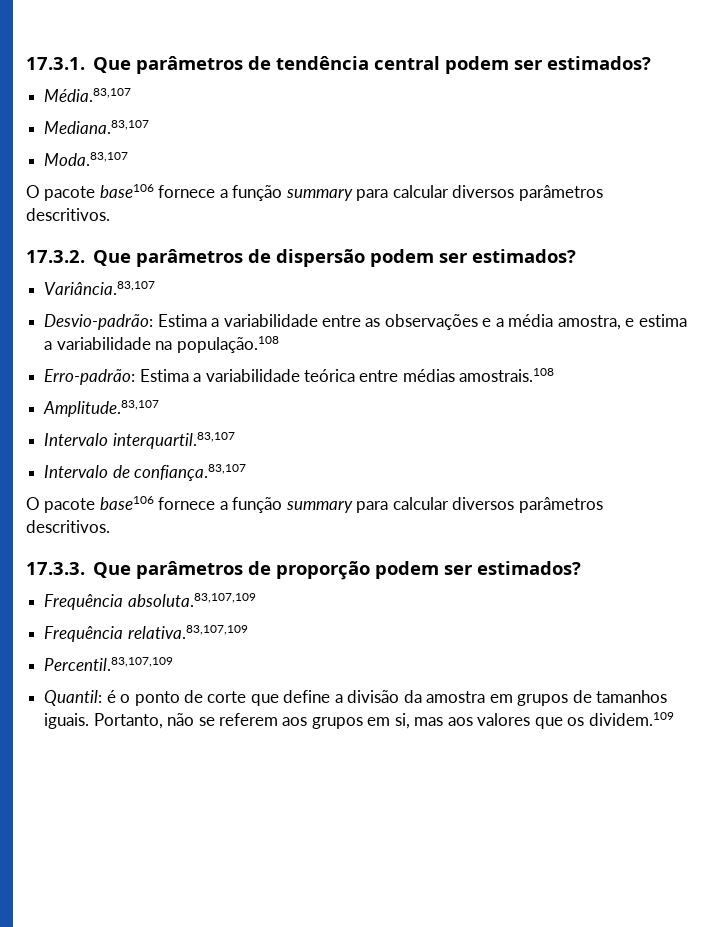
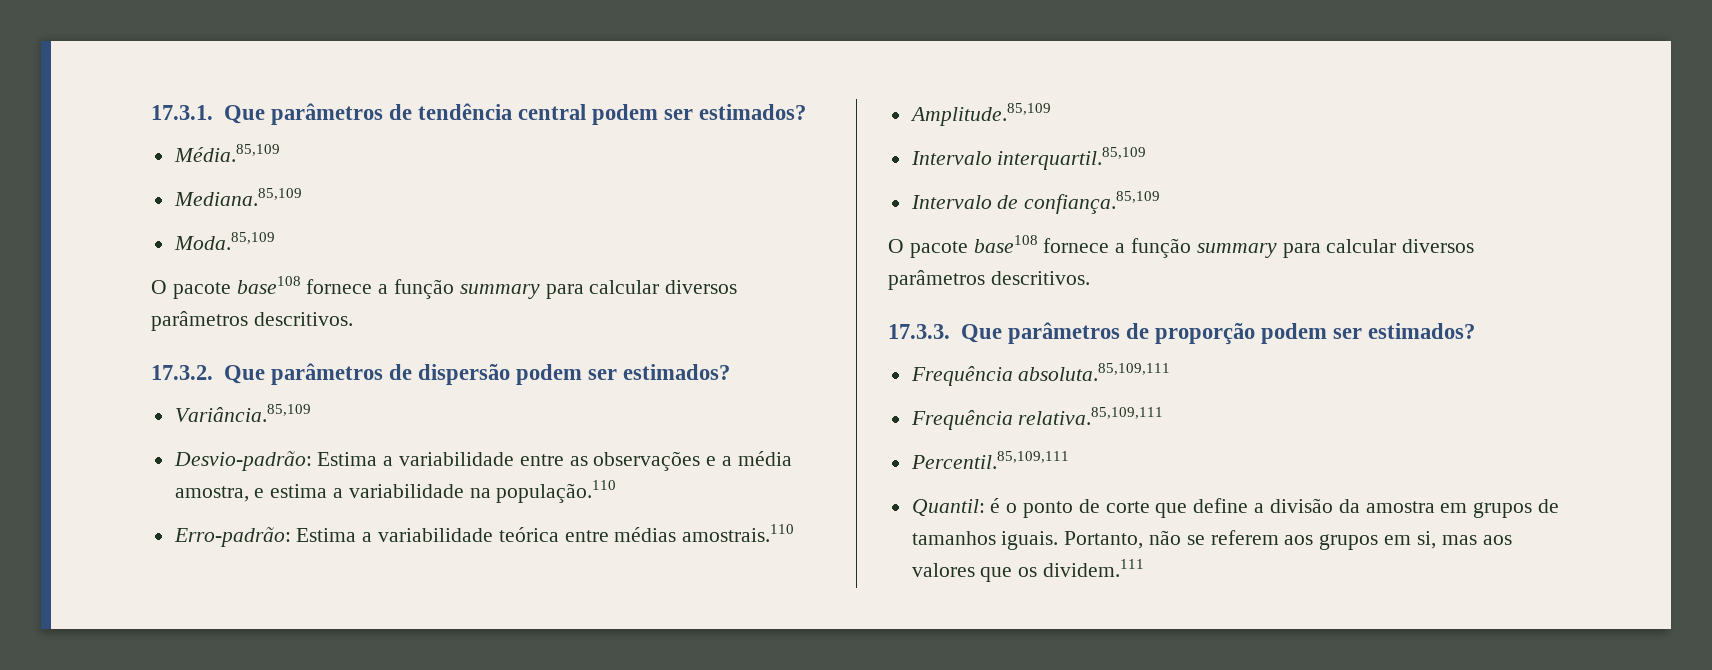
[44,88,132,102] [44,120,150,134] [44,152,129,166] [26,184,154,201] Média.83,107 // Mediana.83,107 // Moda.83,107 // O pacote base106 -> [173,144,280,162] [173,188,302,206] [173,232,275,250] [151,276,301,299] Média.85,109 // Mediana.85,109 // Moda.85,109 // O pacote base108
[44,281,156,295] Variância.83,107 -> [174,404,311,422] Variância.85,109
[176,336,279,353] população.108 -> [496,480,617,503] população.110
[459,368,555,382] [43,400,160,417] [44,432,235,449] amostrais.108 // Amplitude.83,107 // Intervalo interquartil.83,107 -> [682,524,795,542] [909,103,1051,126] [910,147,1147,170] amostrais.110 // Amplitude.85,109 // Intervalo interquartil.85,109
[134,464,247,481] [26,496,154,513] confiança.83,107 // O pacote base106 -> [1024,191,1161,214] [888,235,1038,258] confiança.85,109 // O pacote base108
[127,593,256,607] [44,625,248,642] [44,657,174,671] absoluta.83,107,109 // Frequência relativa.83,107,109 // Percentil.83,107,109 -> [1018,363,1171,381] [910,407,1164,430] [910,451,1069,469] absoluta.85,109,111 // Frequência relativa.85,109,111 // Percentil.85,109,111
[588,712,674,726] dividem.109 -> [1043,559,1145,577] dividem.111

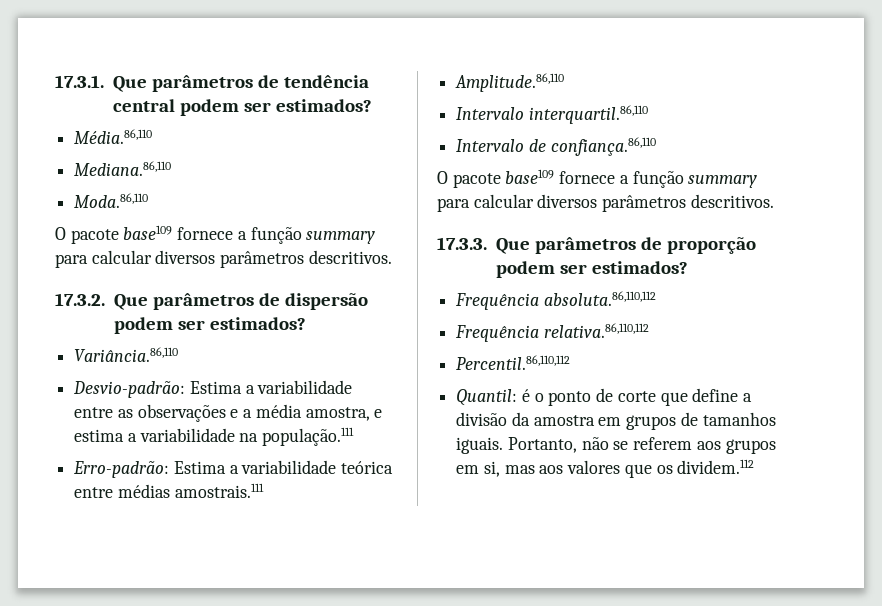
[173,144,280,162] [173,188,302,206] [173,232,275,250] [151,276,301,299] Média.85,109 // Mediana.85,109 // Moda.85,109 // O pacote base108 -> [74,129,153,144] [74,161,172,176] [74,193,149,208] [55,225,173,244] Média.86,110 // Mediana.86,110 // Moda.86,110 // O pacote base109
[174,404,311,422] Variância.85,109 -> [74,347,179,362] Variância.86,110
[496,480,617,503] população.110 -> [262,427,355,446] população.111
[682,524,795,542] [909,103,1051,126] [910,147,1147,170] amostrais.110 // Amplitude.85,109 // Intervalo interquartil.85,109 -> [174,483,264,498] [455,73,565,92] [456,105,648,124] amostrais.111 // Amplitude.86,110 // Intervalo interquartil.86,110
[1024,191,1161,214] [888,235,1038,258] confiança.85,109 // O pacote base108 -> [550,137,656,156] [437,169,555,188] confiança.86,110 // O pacote base109
[1018,363,1171,381] [910,407,1164,430] [910,451,1069,469] absoluta.85,109,111 // Frequência relativa.85,109,111 // Percentil.85,109,111 -> [543,291,656,306] [455,323,649,342] [456,355,571,370] absoluta.86,110,112 // Frequência relativa.86,110,112 // Percentil.86,110,112
[1043,559,1145,577] dividem.111 -> [677,459,755,474] dividem.112

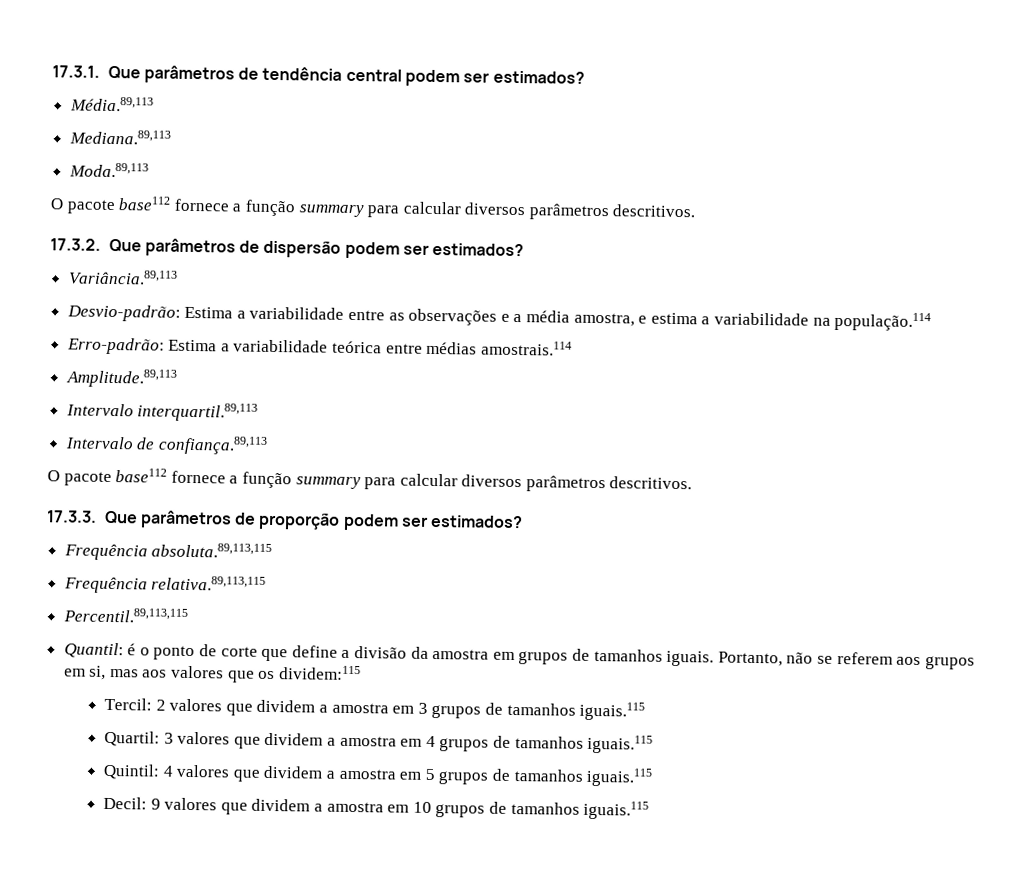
[74,129,153,144] [74,161,172,176] [74,193,149,208] [55,225,173,244] Média.86,110 // Mediana.86,110 // Moda.86,110 // O pacote base109 -> [69,96,154,112] [68,129,171,145] [68,162,149,178] [50,196,172,215] Média.89,113 // Mediana.89,113 // Moda.89,113 // O pacote base112
[74,347,179,362] Variância.86,110 -> [67,269,178,285] Variância.89,113
[262,427,355,446] população.111 -> [834,311,932,332] população.114
[174,483,264,498] [455,73,565,92] [456,105,648,124] amostrais.111 // Amplitude.86,110 // Intervalo interquartil.86,110 -> [480,340,572,356] [65,368,177,388] [65,402,259,422] amostrais.114 // Amplitude.89,113 // Intervalo interquartil.89,113
[550,137,656,156] [437,169,555,188] confiança.86,110 // O pacote base109 -> [157,435,268,455] [47,468,168,487] confiança.89,113 // O pacote base112
[543,291,656,306] [455,323,649,342] [456,355,571,370] absoluta.86,110,112 // Frequência relativa.86,110,112 // Percentil.86,110,112 -> [151,542,273,559] [63,575,267,594] [62,607,188,623] absoluta.89,113,115 // Frequência relativa.89,113,115 // Percentil.89,113,115
[677,459,755,474] dividem.112 -> [278,665,361,681] [104,697,646,721] [104,730,654,754] [103,763,654,787] [103,796,650,820] dividem:115 // Tercil: 2 valores que dividem a amostra em 3 grupos de tamanhos iguais.115 // Quartil: 3 valores que dividem a amostra em 4 grupos de tamanhos iguais.115 // Quintil: 4 valores que dividem a amostra em 5 grupos de tamanhos iguais.115 // Decil: 9 valores que dividem a amostra em 10 grupos de tamanhos iguais.115

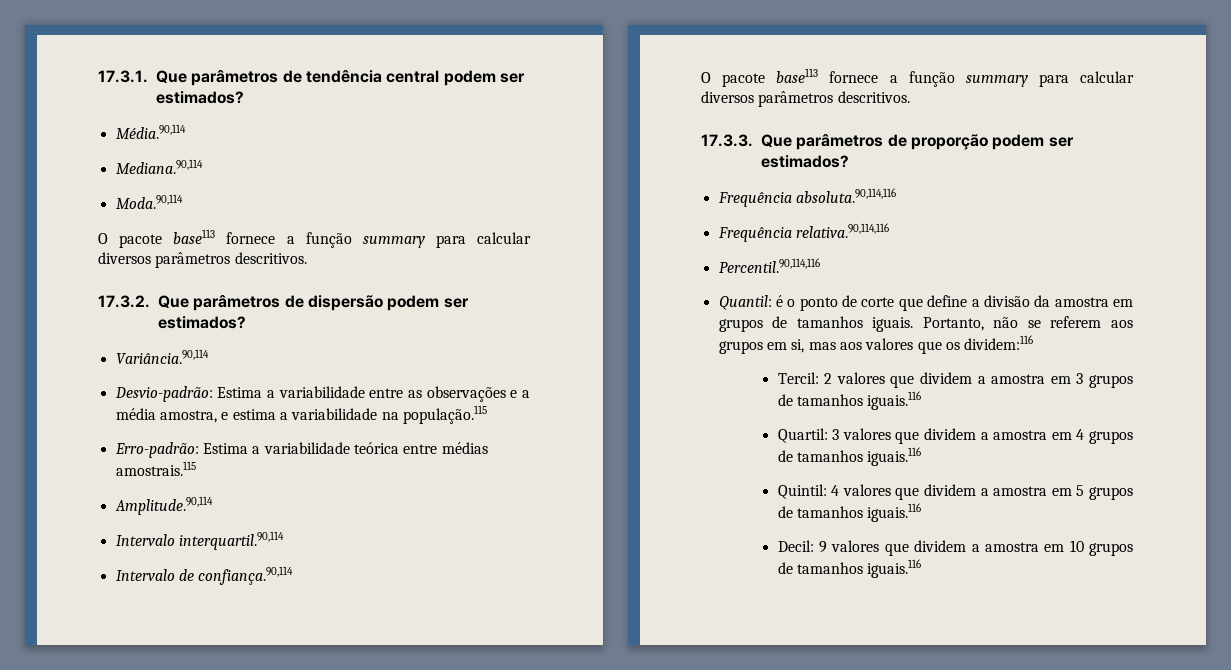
[69,96,154,112] [68,129,171,145] [68,162,149,178] [50,196,172,215] Média.89,113 // Mediana.89,113 // Moda.89,113 // O pacote base112 -> [115,124,186,139] [115,159,203,174] [115,194,183,209] [98,229,216,248] Média.90,114 // Mediana.90,114 // Moda.90,114 // O pacote base113
[67,269,178,285] Variância.89,113 -> [115,349,209,364] Variância.90,114
[834,311,932,332] população.114 -> [402,405,487,424] população.115
[480,340,572,356] [65,368,177,388] [65,402,259,422] amostrais.114 // Amplitude.89,113 // Intervalo interquartil.89,113 -> [115,461,196,476] [114,496,213,515] [115,531,284,550] amostrais.115 // Amplitude.90,114 // Intervalo interquartil.90,114
[157,435,268,455] [47,468,168,487] confiança.89,113 // O pacote base112 -> [198,566,294,585] [701,68,819,87] confiança.90,114 // O pacote base113
[151,542,273,559] [63,575,267,594] [62,607,188,623] absoluta.89,113,115 // Frequência relativa.89,113,115 // Percentil.89,113,115 -> [795,188,896,203] [717,223,889,242] [718,258,820,273] absoluta.90,114,116 // Frequência relativa.90,114,116 // Percentil.90,114,116
[278,665,361,681] dividem:115 -> [964,335,1034,350] dividem:116
[579,701,646,721] iguais.115 -> [867,391,922,410] iguais.116
[587,734,654,754] iguais.115 -> [867,447,922,466] iguais.116
[586,767,654,787] iguais.115 -> [867,503,922,522] iguais.116
[583,800,650,820] iguais.115 -> [867,559,922,578] iguais.116

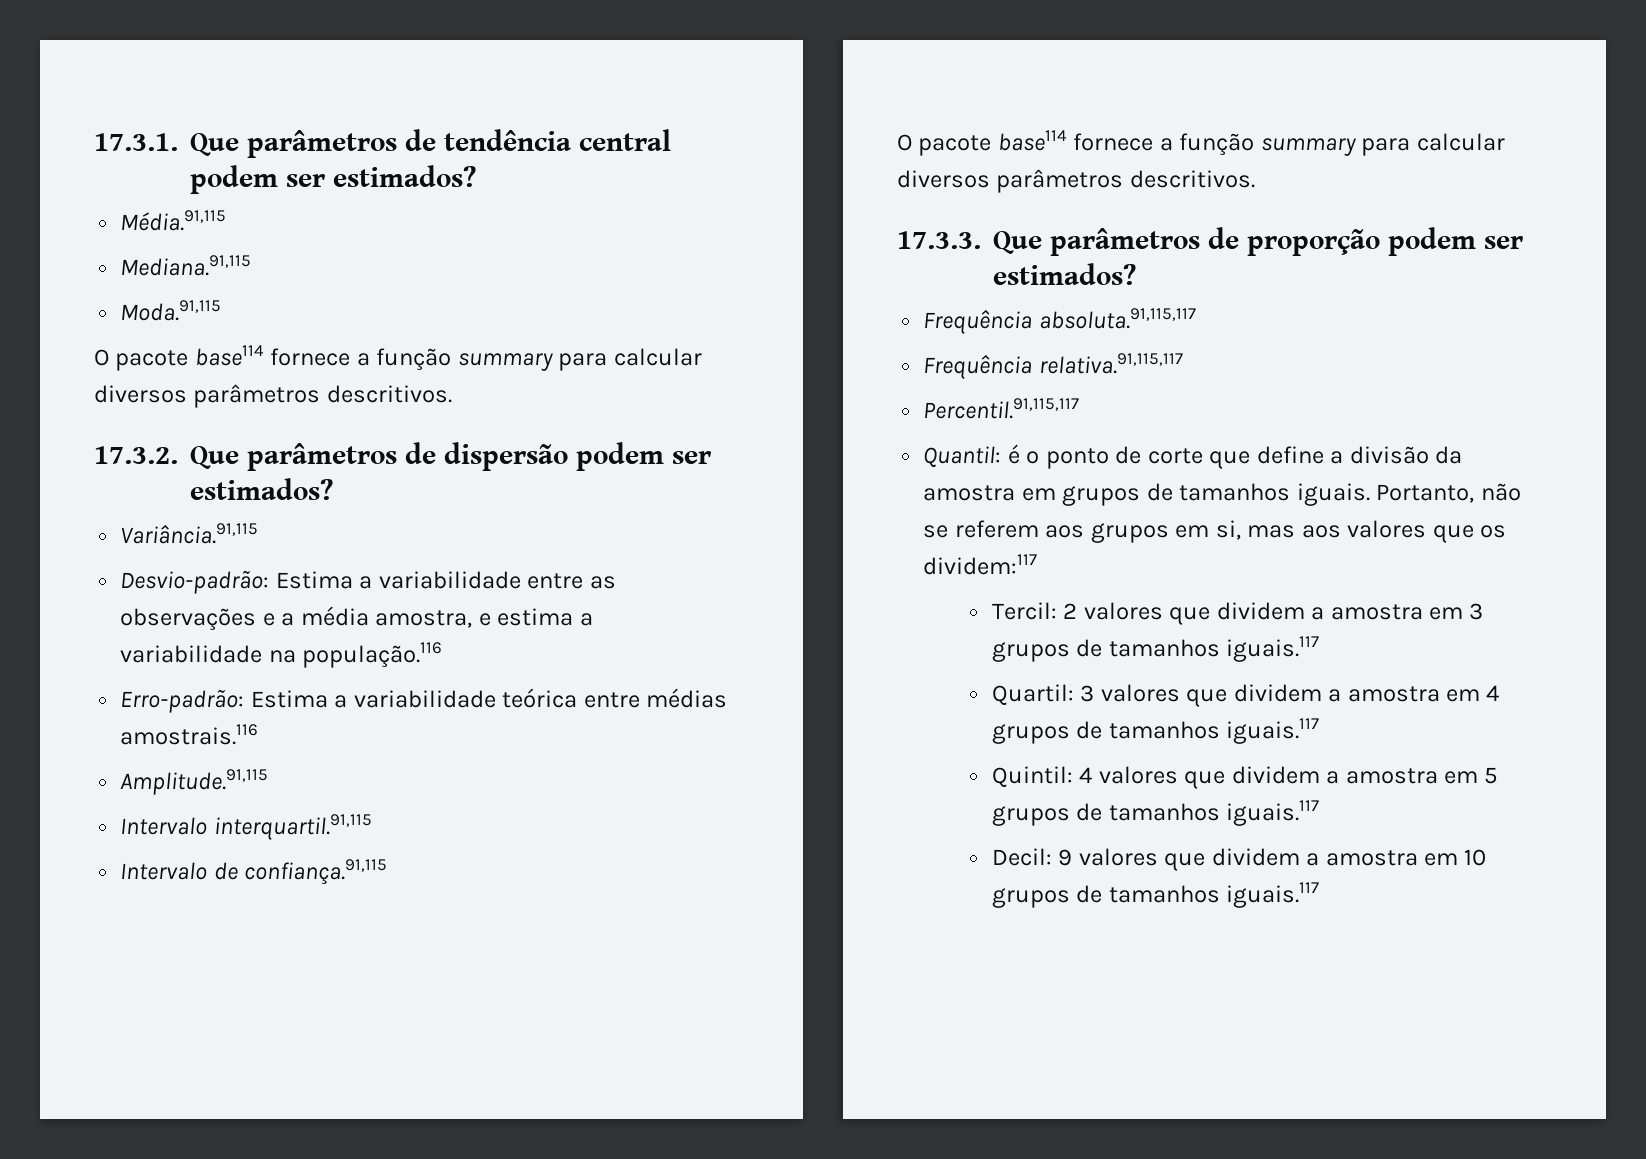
[115,124,186,139] [115,159,203,174] [115,194,183,209] [98,229,216,248] Média.90,114 // Mediana.90,114 // Moda.90,114 // O pacote base113 -> [120,210,227,231] [120,255,252,276] [120,300,222,321] [94,345,264,371] Média.91,115 // Mediana.91,115 // Moda.91,115 // O pacote base114
[115,349,209,364] Variância.90,114 -> [120,523,259,544] Variância.91,115
[402,405,487,424] população.115 -> [302,642,443,668] população.116
[115,461,196,476] [114,496,213,515] [115,531,284,550] amostrais.115 // Amplitude.90,114 // Intervalo interquartil.90,114 -> [120,724,259,745] [120,769,269,795] [120,814,372,840] amostrais.116 // Amplitude.91,115 // Intervalo interquartil.91,115
[198,566,294,585] [701,68,819,87] confiança.90,114 // O pacote base113 -> [244,859,388,885] [897,130,1067,156] confiança.91,115 // O pacote base114
[795,188,896,203] [717,223,889,242] [718,258,820,273] absoluta.90,114,116 // Frequência relativa.90,114,116 // Percentil.90,114,116 -> [1038,308,1196,329] [923,353,1183,379] [923,398,1080,419] absoluta.91,115,117 // Frequência relativa.91,115,117 // Percentil.91,115,117
[964,335,1034,350] dividem:116 -> [923,554,1038,575] dividem:117
[867,391,922,410] iguais.116 -> [1226,636,1320,662] iguais.117
[867,447,922,466] iguais.116 -> [1226,718,1320,744] iguais.117
[867,503,922,522] iguais.116 -> [1226,800,1320,826] iguais.117
[867,559,922,578] iguais.116 -> [1226,882,1320,908] iguais.117

